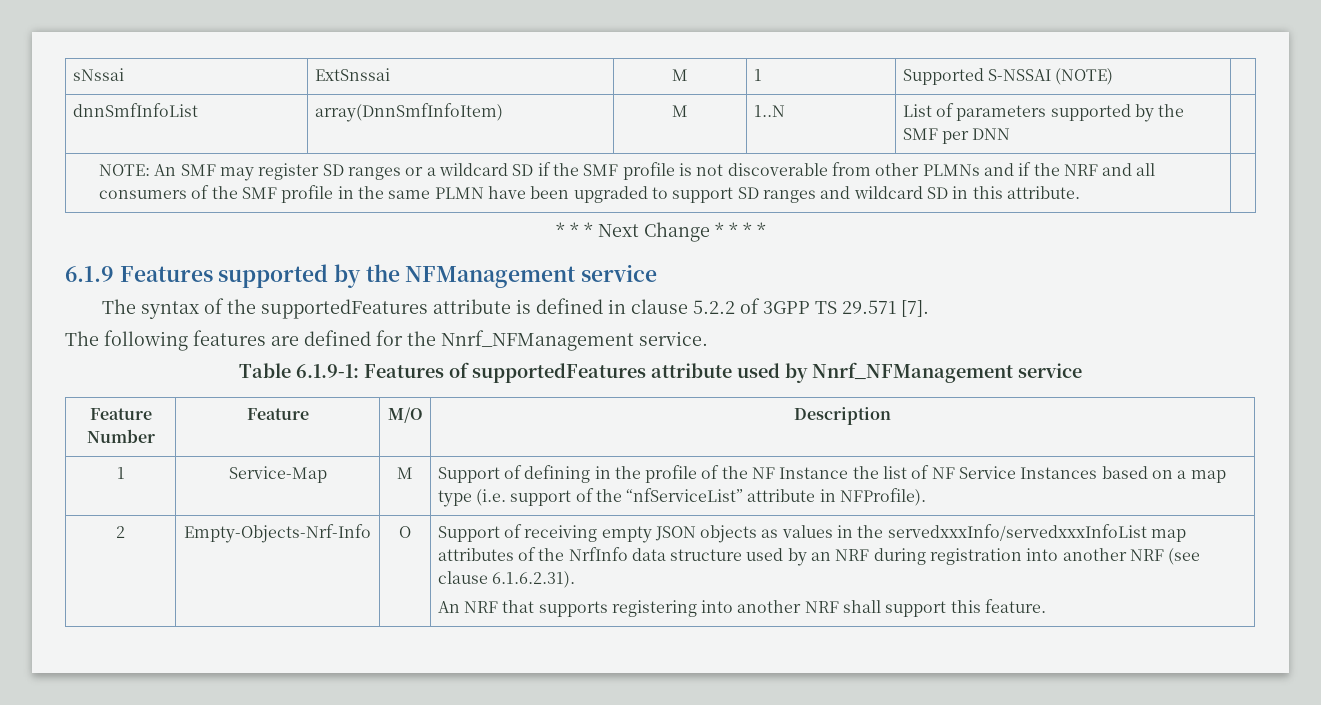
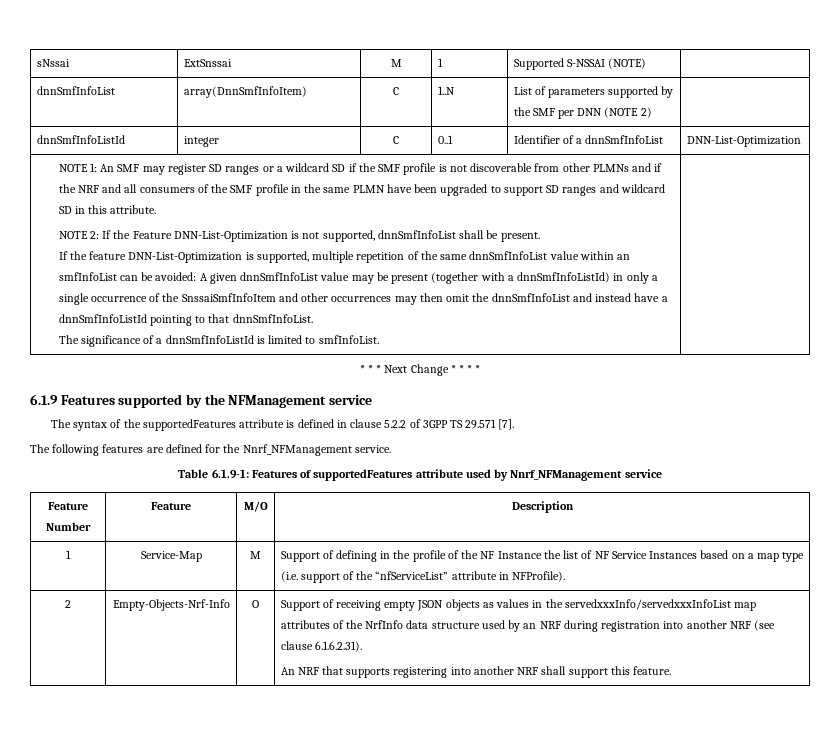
[672,105,688,117] M -> [393,87,399,95] C
[99,164,151,176] | // NOTE: -> [604,107,652,118] [36,135,125,144] [183,136,219,147] [393,136,399,144] [437,135,453,144] [513,135,664,144] [686,136,801,147] [58,163,97,172] (NOTE 2) | // dnnSmfInfoListId | integer | C | 0..1 | Identifier of a dnnSmfInfoList | DNN-List-Optimization // NOTE 1:
(1080, 192) none -> [58,230,540,242] [58,251,631,263] [58,272,658,284] [58,293,668,305] [58,314,313,326] [58,335,379,347] // NOTE 2: If the Feature DNN-List-Optimization is not supported, dnnSmfInfoList shall be present. // If the feature DNN-List-Optimization is supported, multiple repetition of the same dnnSmfInfoList value within an smfInfoList can be avoided: A given dnnSmfInfoList value may be present (together with a dnnSmfInfoListId) in only a single occurrence of the SnssaiSmfInfoItem and other occurrences may then omit the dnnSmfInfoList and instead have a dnnSmfInfoListId pointing to that dnnSmfInfoList. // The significance of a dnnSmfInfoListId is limited to smfInfoList.

